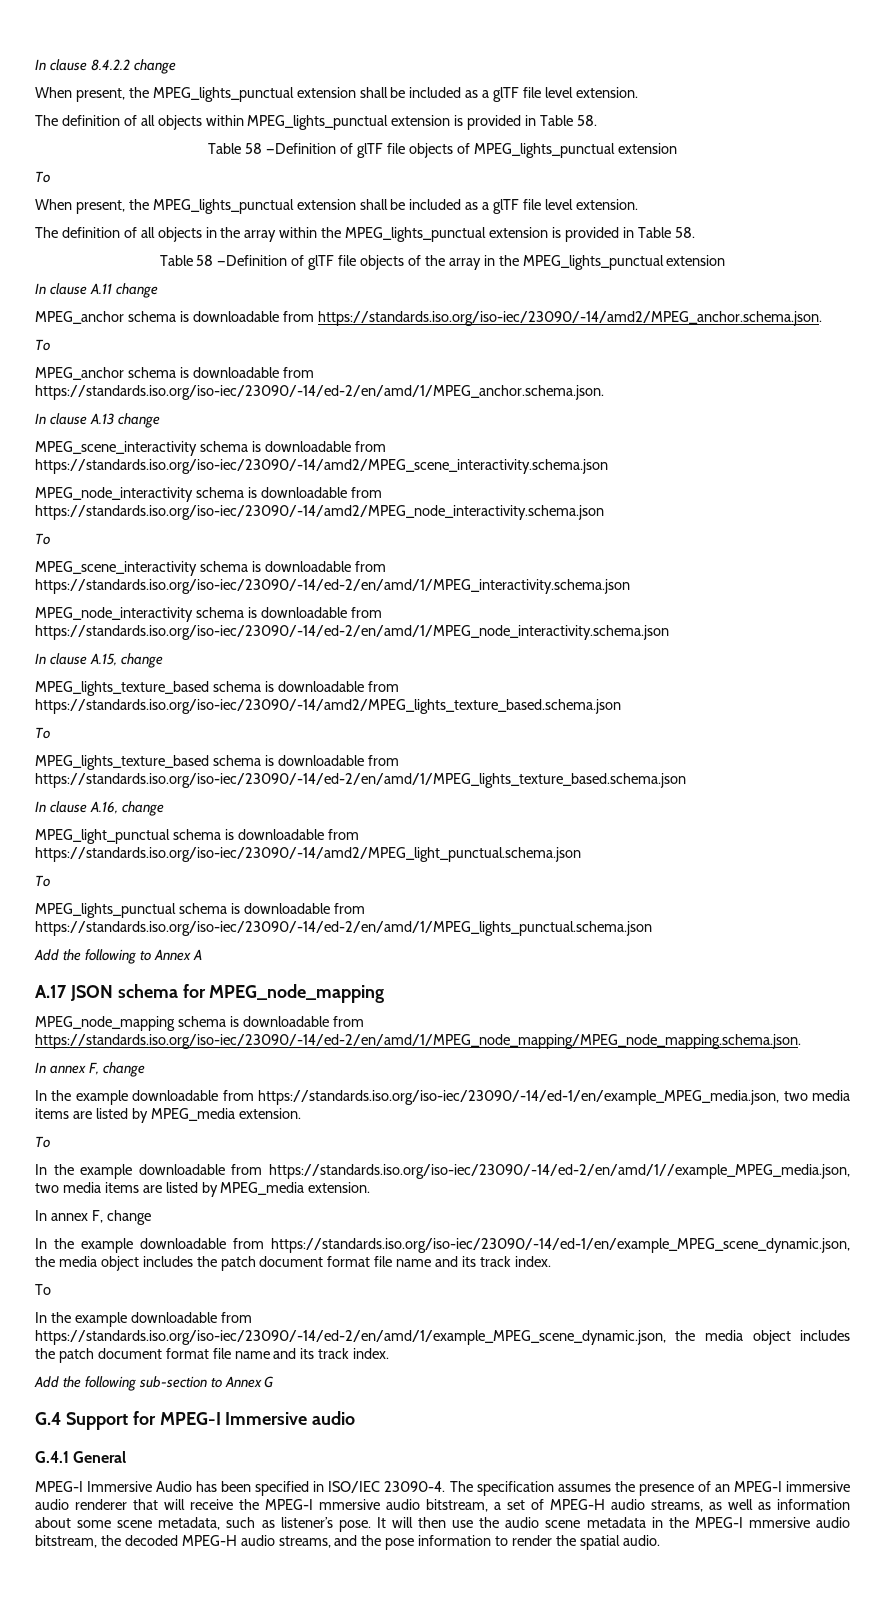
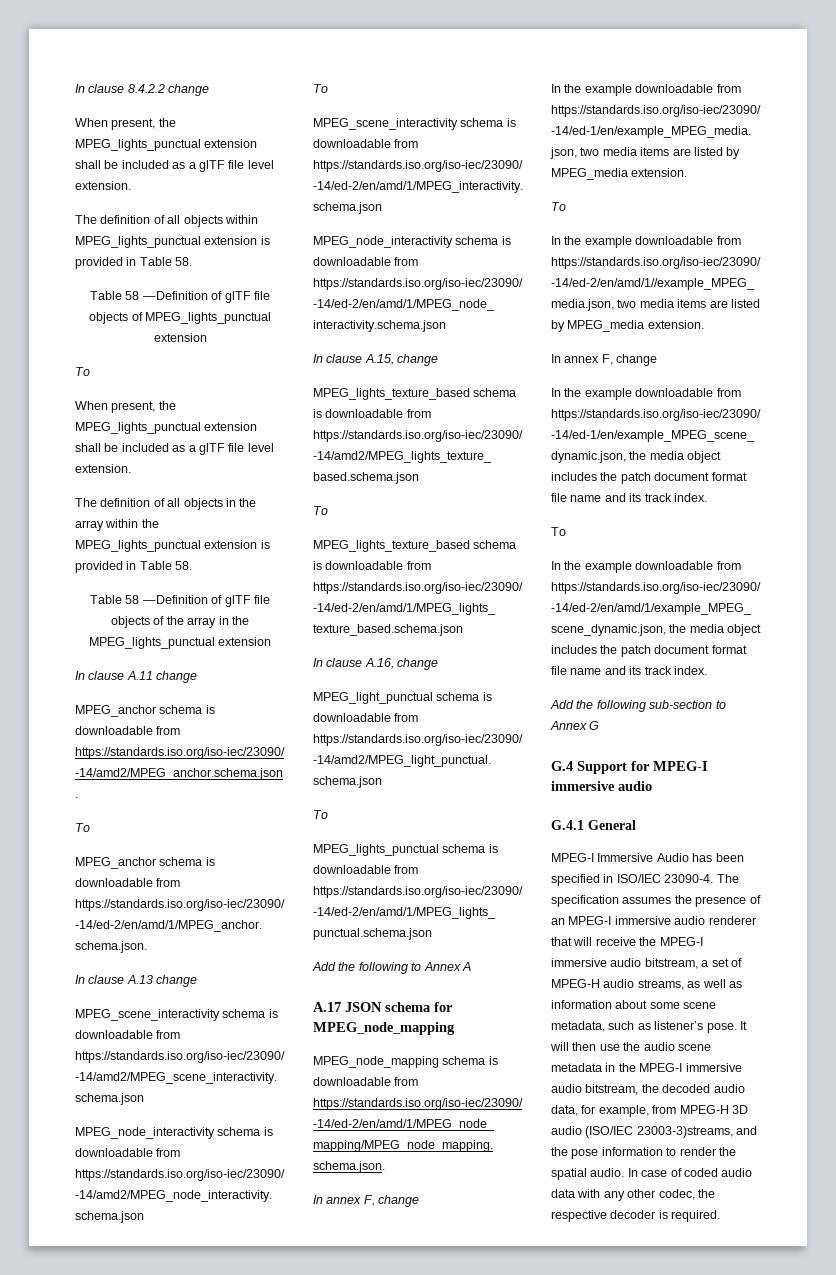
[225,1412,308,1425] Immersive -> [551,781,615,791] immersive
[319,1499,380,1510] mmersive -> [551,958,607,967] immersive
[748,1517,810,1528] mmersive -> [685,1063,742,1072] immersive
[181,1535,331,1548] MPEG-H audio streams, -> [713,1084,745,1093] [551,1105,748,1117] [551,1126,733,1138] audio data, for example, from MPEG-H 3D audio (ISO/IEC 23003-3)streams,
(660, 1540) none -> [627,1168,753,1177] [551,1189,715,1201] [551,1210,721,1222] In case of coded audio data with any other codec, the respective decoder is required.

